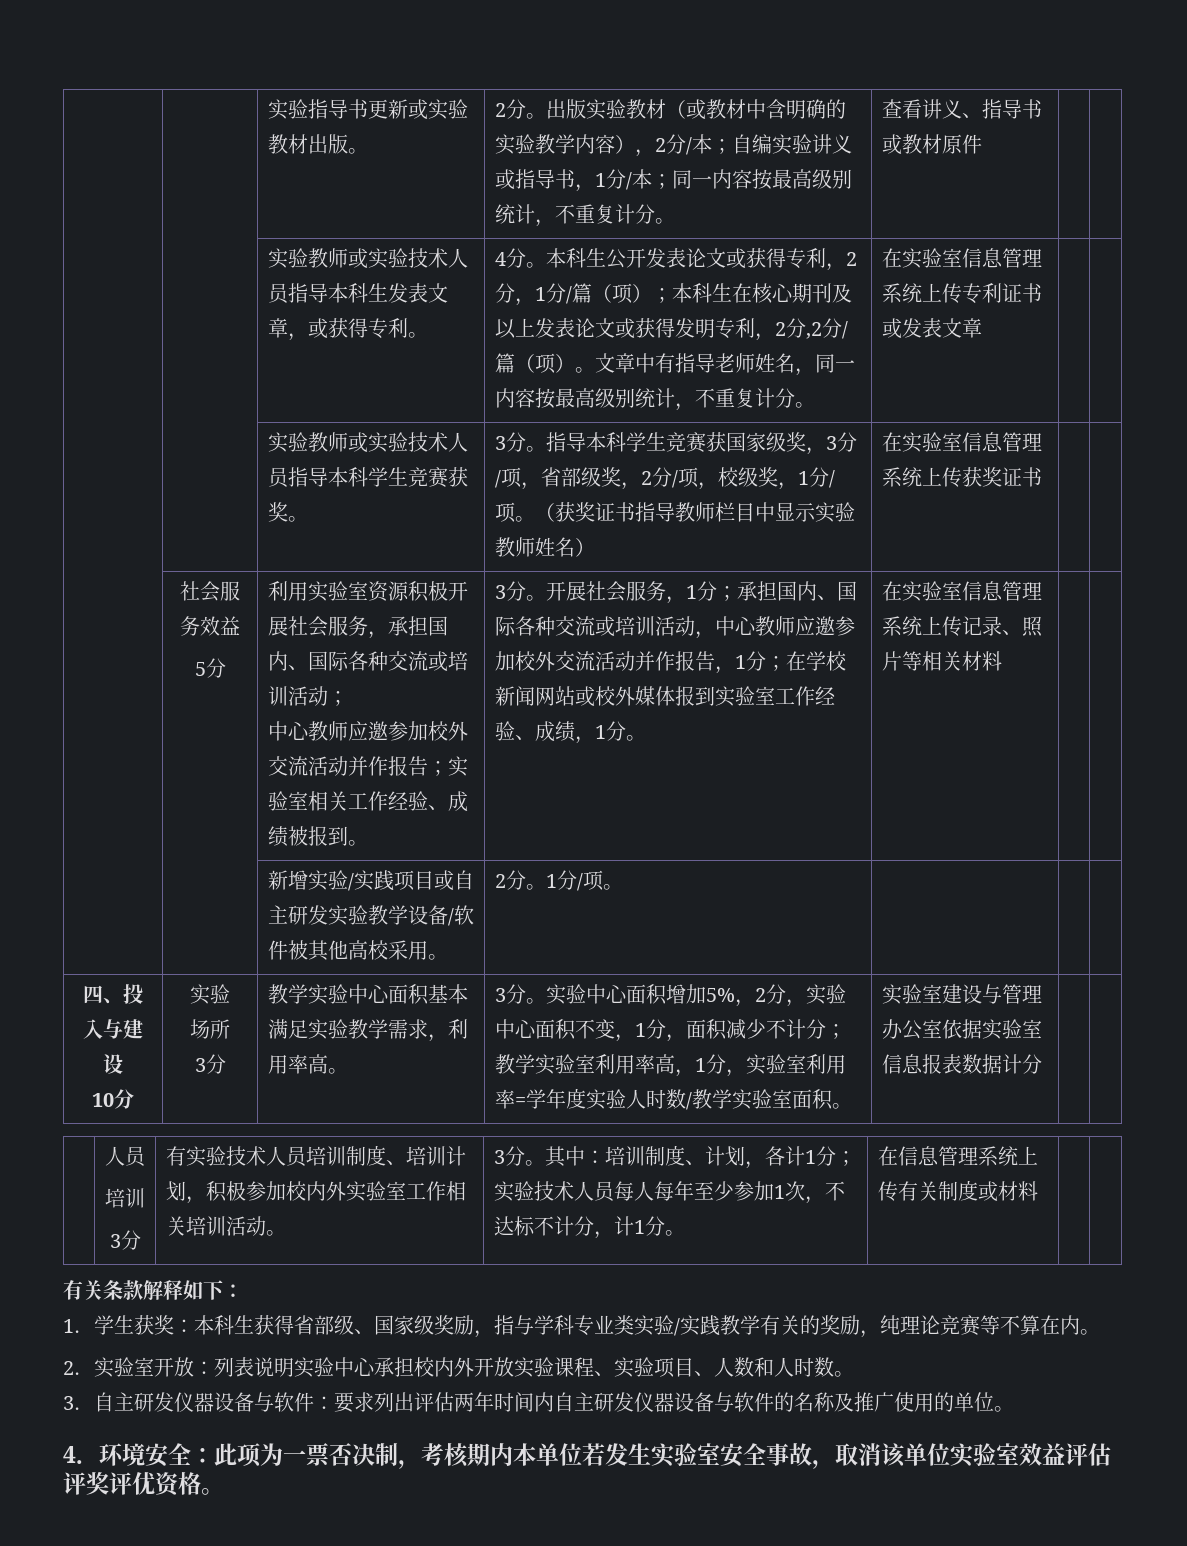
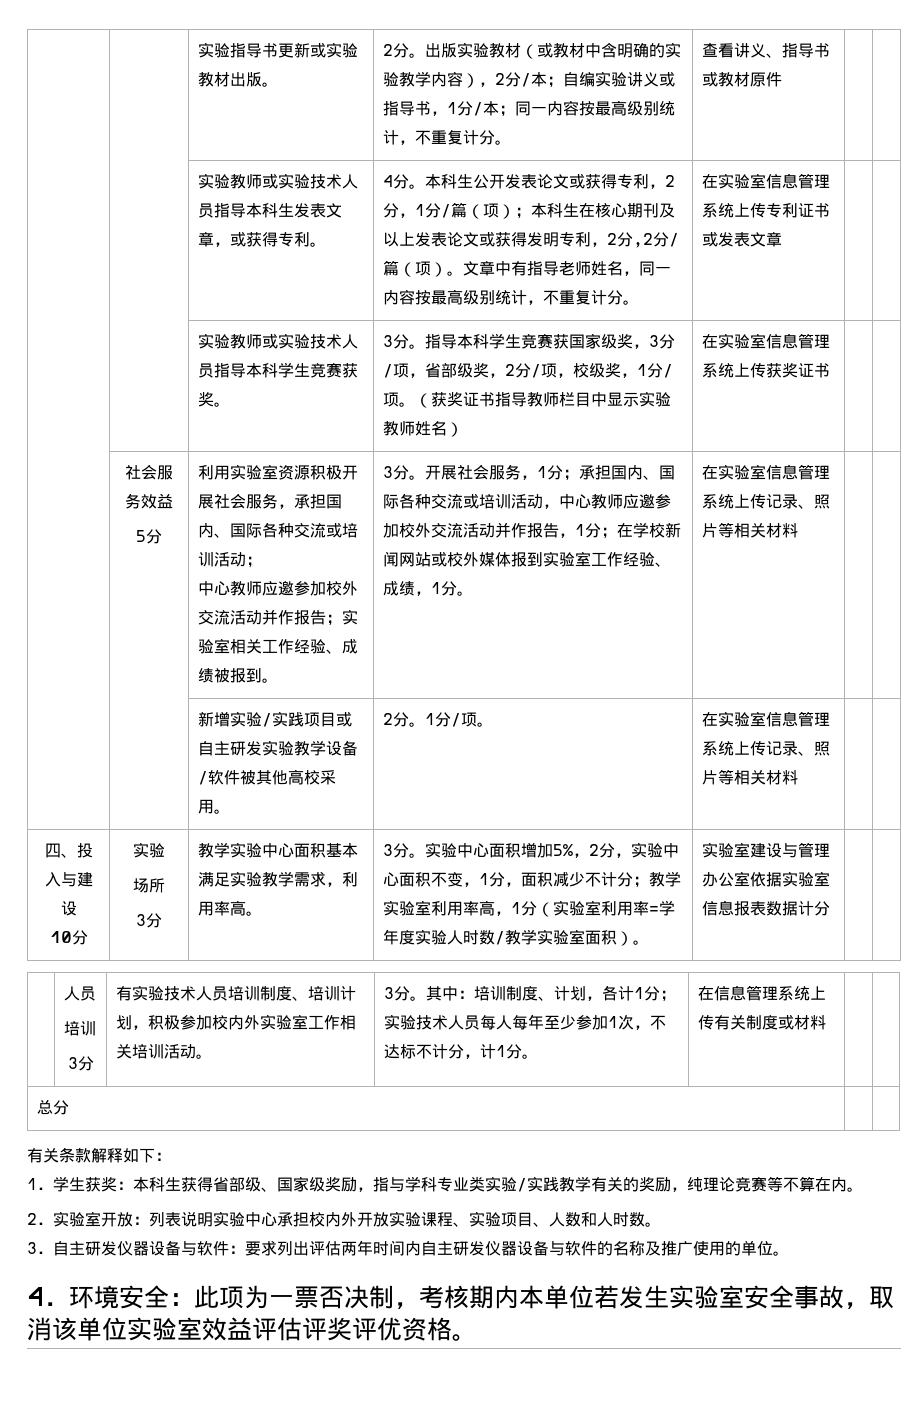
(623, 887) none -> [701,711,830,727] [701,741,830,756] [701,769,798,785] 在实验室信息管理系统上传记录、照片等相关材料
[725,1069,746,1077] ， -> [536,902,553,917] （
(833, 1099) none -> [616,931,633,946] ）
(1038, 1191) none -> [36,1100,69,1115] // 总分 | |

